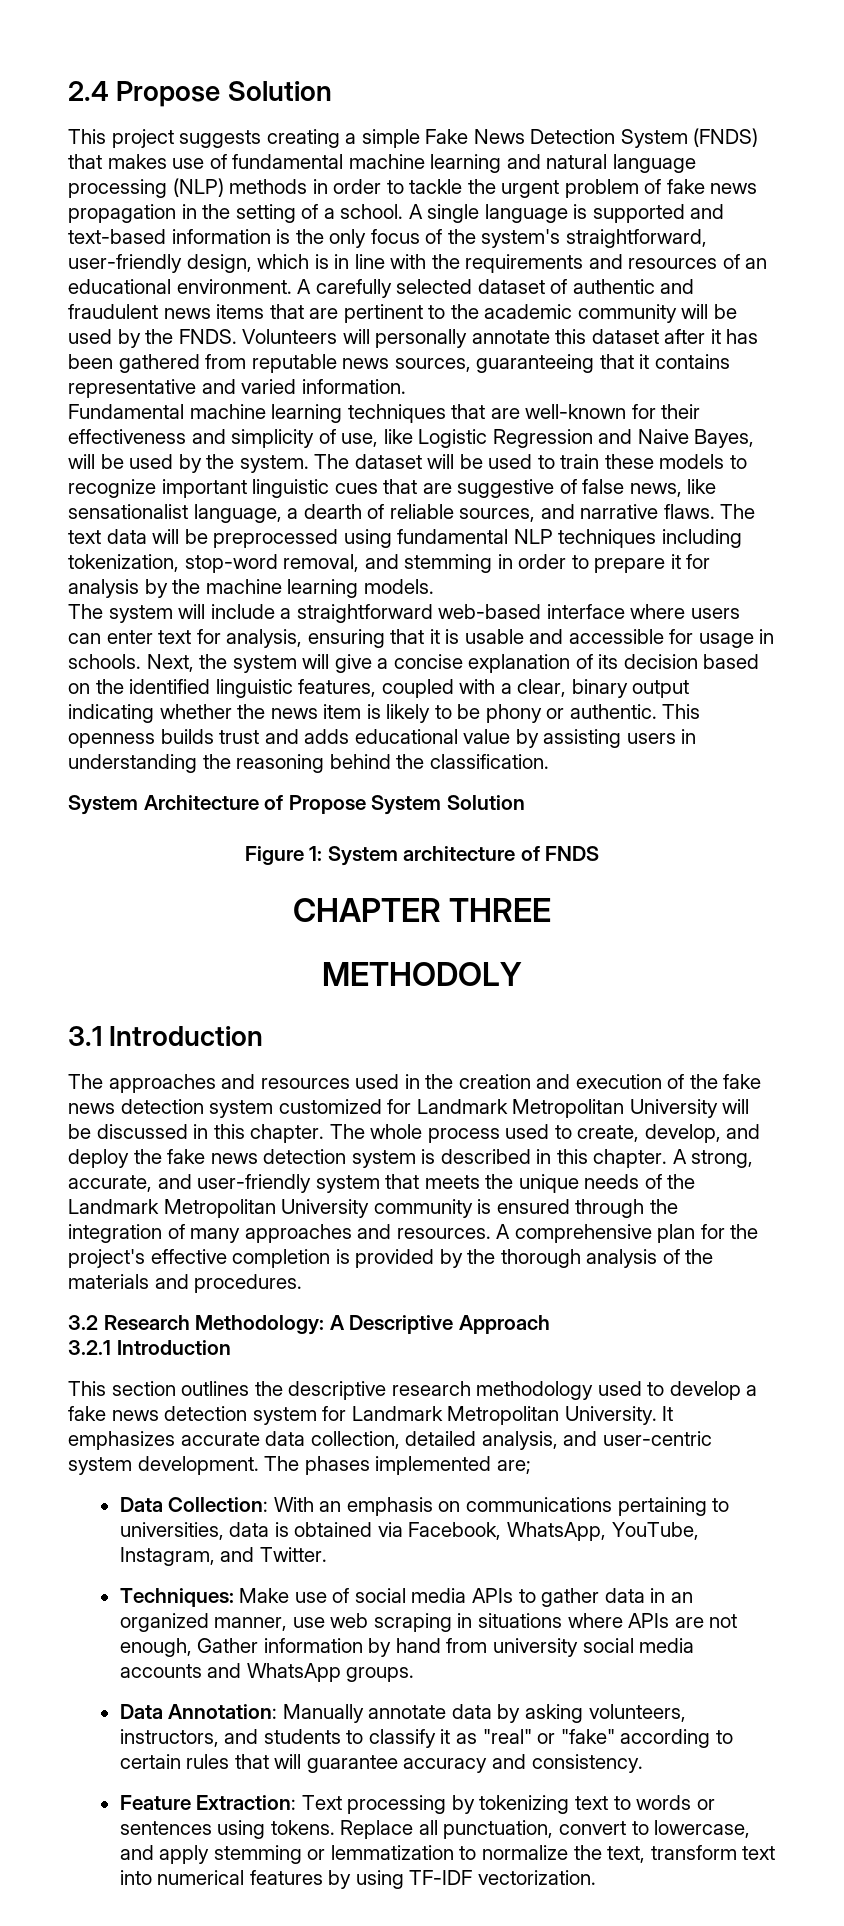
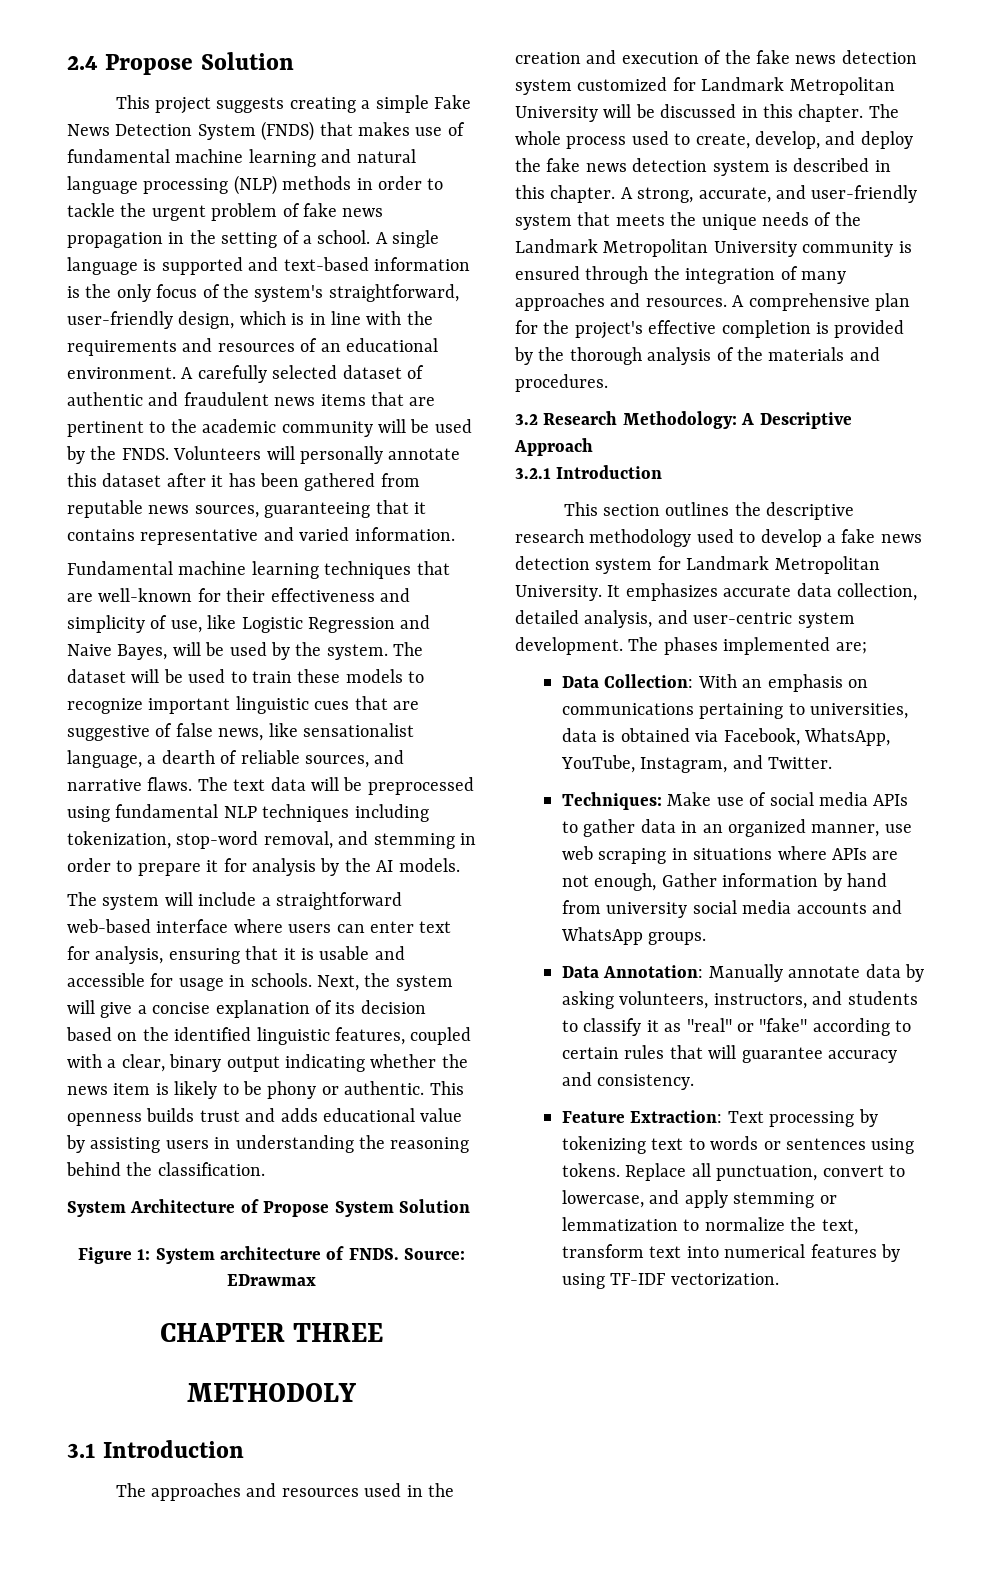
[205,579,359,598] machine learning -> [376,860,394,872] AI
[545,846,600,861] FNDS -> [348,1248,466,1260] [227,1274,316,1286] FNDS. Source: EDrawmax

